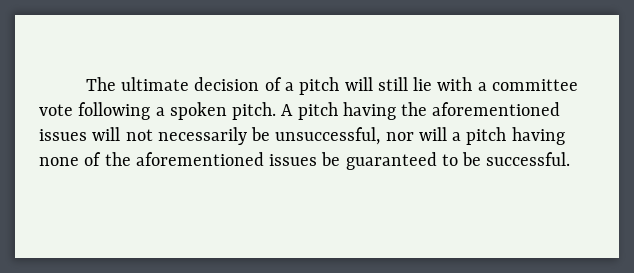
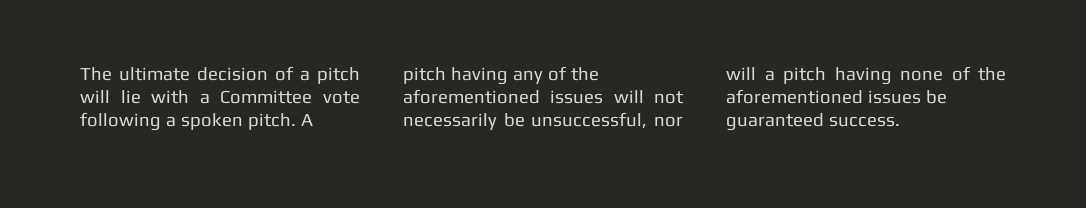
[377,77,408,91] still -> (110, 96) none
[491,79,578,91] committee -> [220,90,313,104] Committee
(396, 111) none -> [512,66,567,84] any of
[441,152,571,166] to be successful. -> [828,116,900,127] success.

